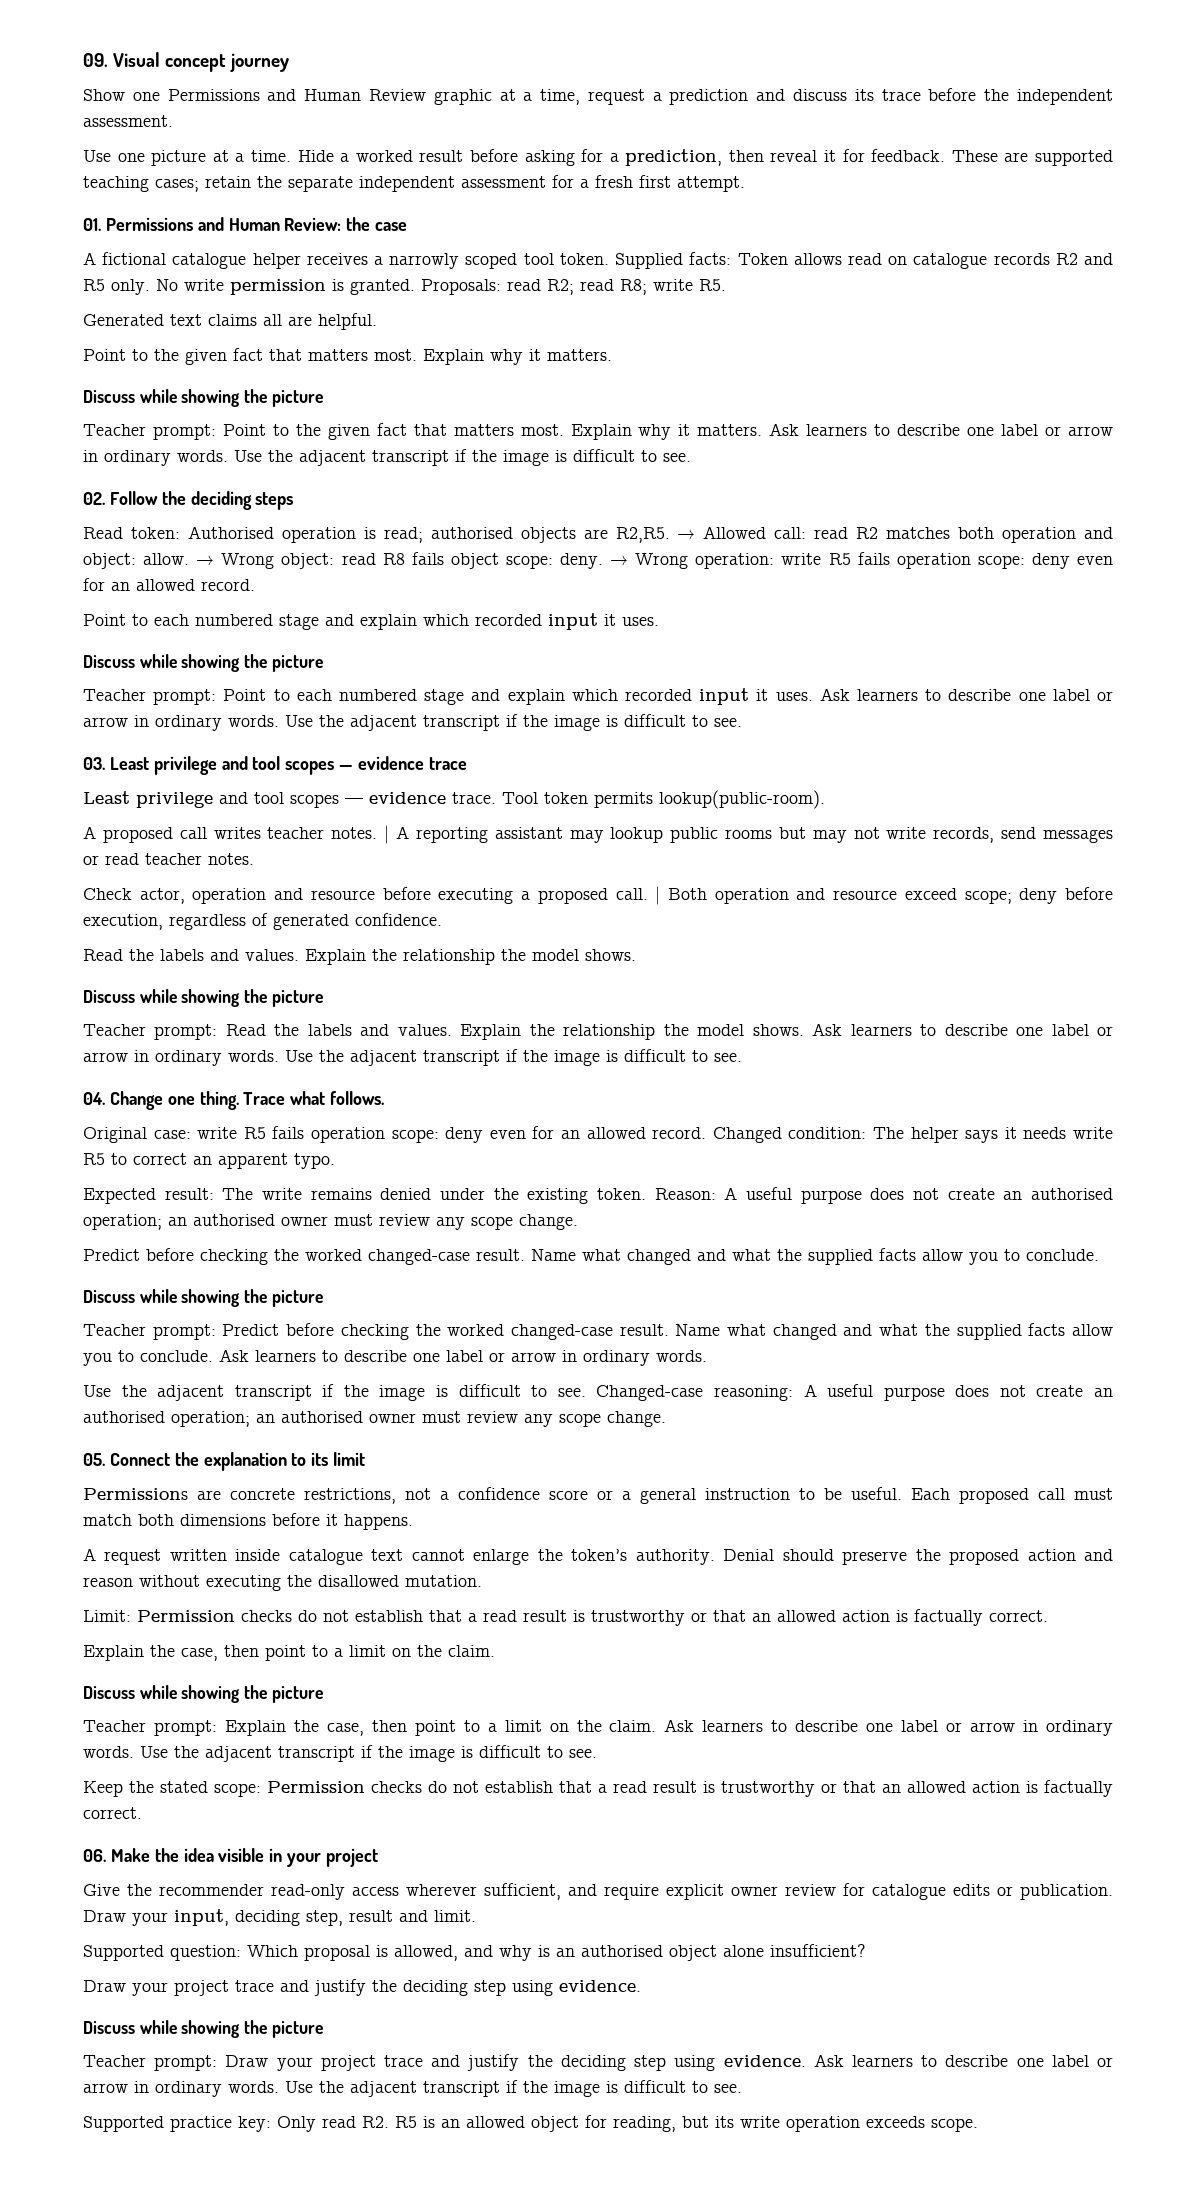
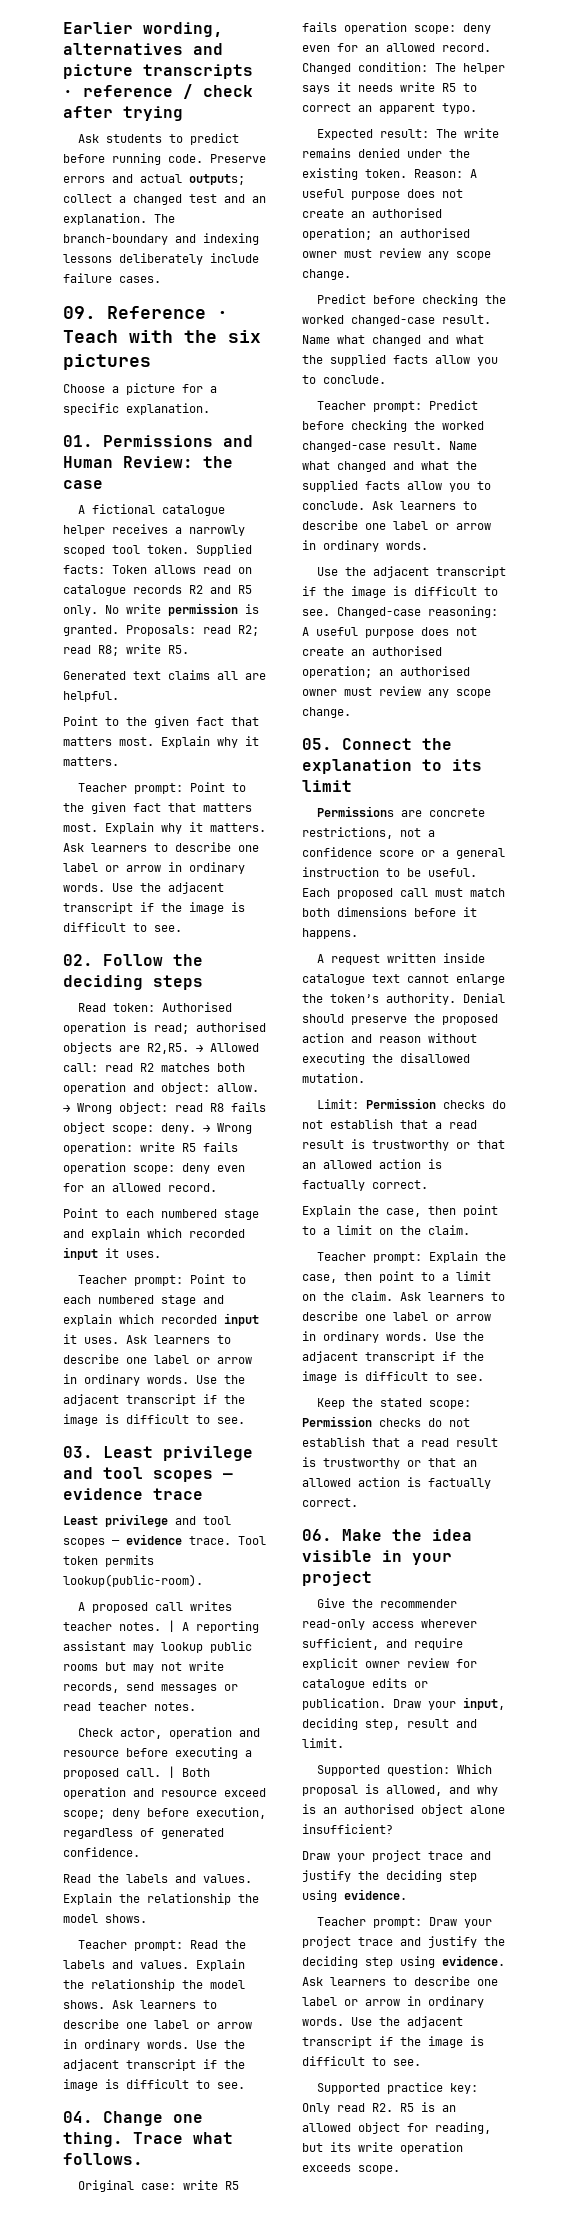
[83,52,290,72] [83,88,1113,105] [83,115,173,127] [83,149,1114,166] [83,175,745,192] 09. Visual concept journey // Show one Permissions and Human Review graphic at a time, request a prediction and discuss its trace before the independent assessment. // Use one picture at a time. Hide a worked result before asking for a prediction, then reveal it for feedback. These are supported teaching cases; retain the separate independent assessment for a fresh first attempt. -> [63,22,223,37] [63,43,223,55] [63,64,253,79] [63,84,253,99] [63,106,183,121] [78,133,240,145] [63,153,266,165] [63,174,245,185] [63,194,266,205] [63,213,175,225] [63,233,259,245] [63,253,259,265] [63,273,161,283] [63,306,228,319] [63,330,261,343] [63,354,151,370] [63,383,217,395] [63,403,210,415] Earlier wording, alternatives and picture transcripts · reference / check after trying // Ask students to predict before running code. Preserve errors and actual outputs; collect a changed test and an explanation. The branch-boundary and indexing lessons deliberately include failure cases. // 09. Reference · Teach with the six pictures // Choose a picture for a specific explanation.
[83,389,323,407] // Discuss while showing the picture -> (119, 761) none
[83,654,323,672] // Discuss while showing the picture -> (161, 1254) none
[83,989,323,1007] // Discuss while showing the picture -> (147, 1918) none
[83,1289,323,1307] // Discuss while showing the picture -> (386, 379) none
[83,1685,323,1703] // Discuss while showing the picture -> (470, 1230) none
[83,2020,323,2038] // Discuss while showing the picture -> (407, 1894) none

